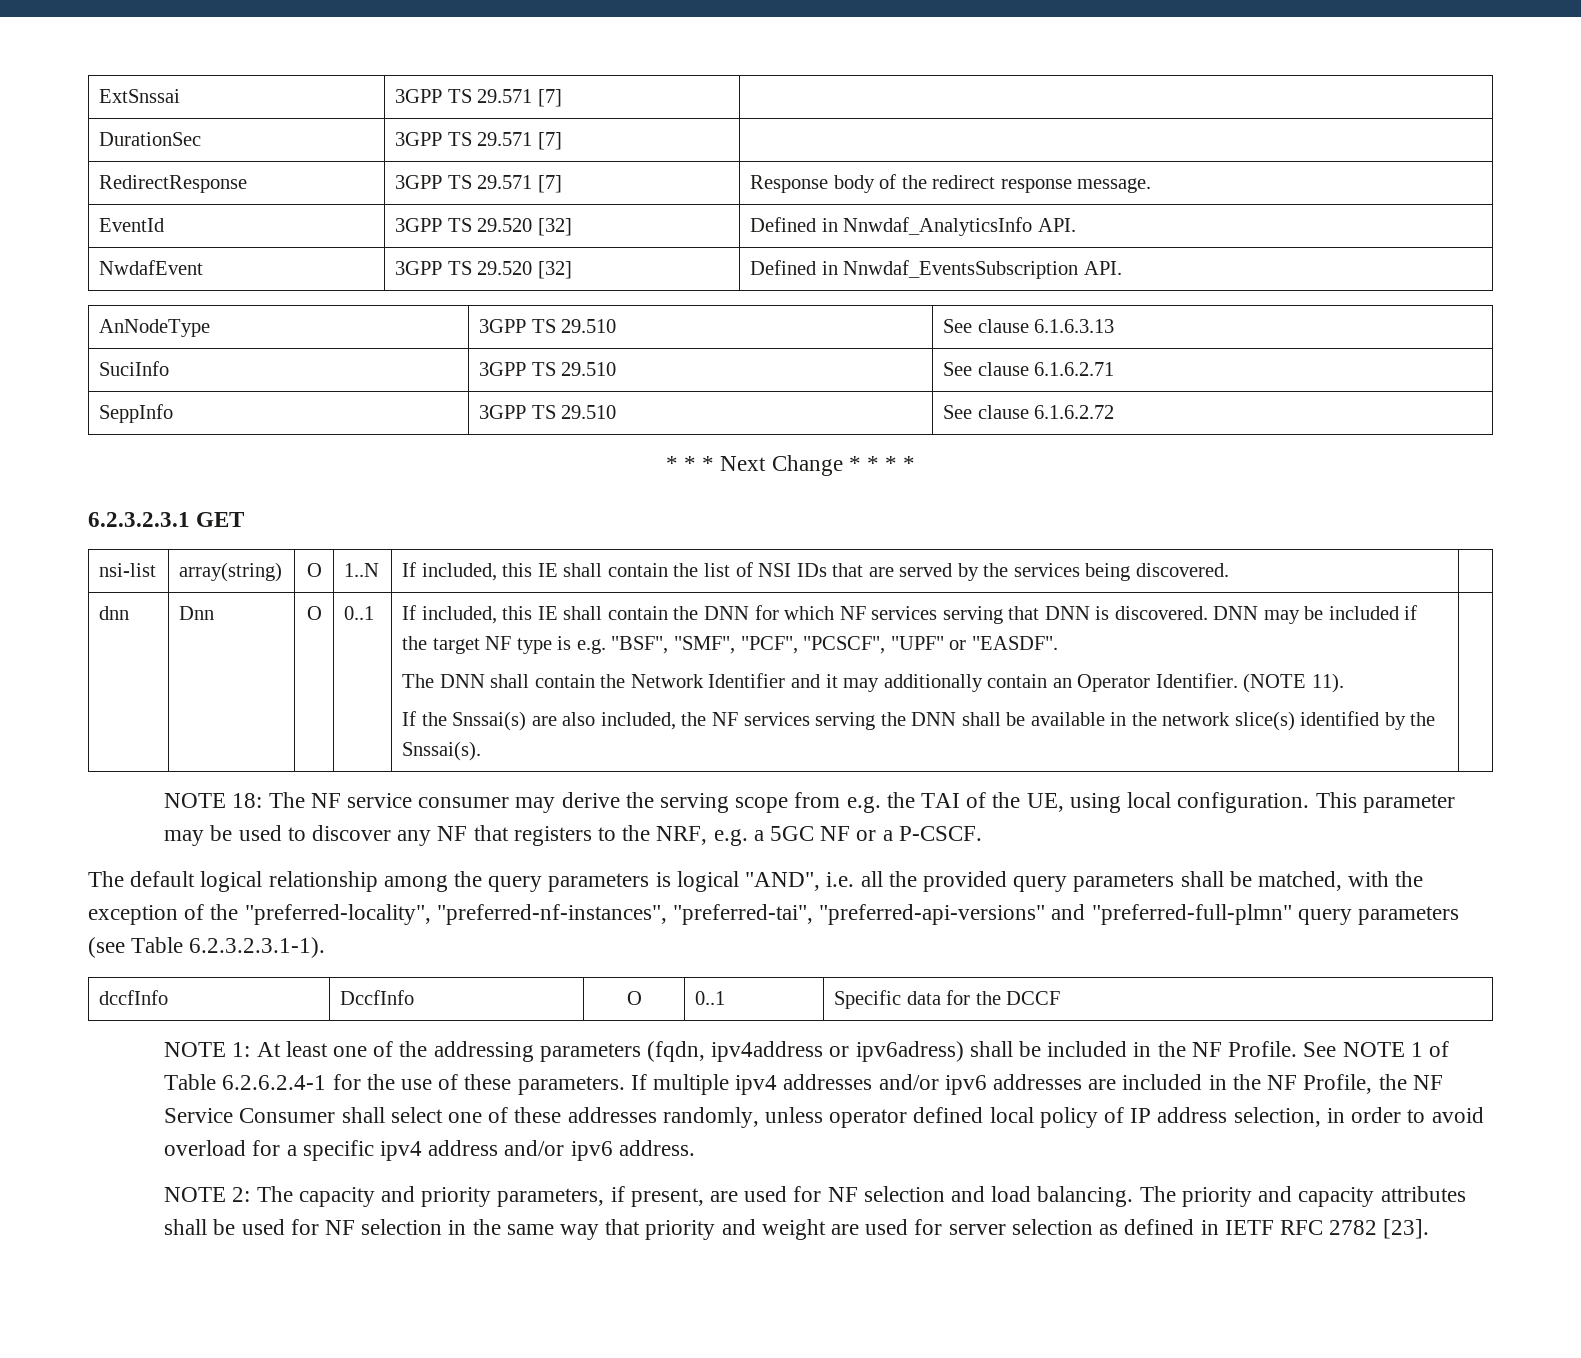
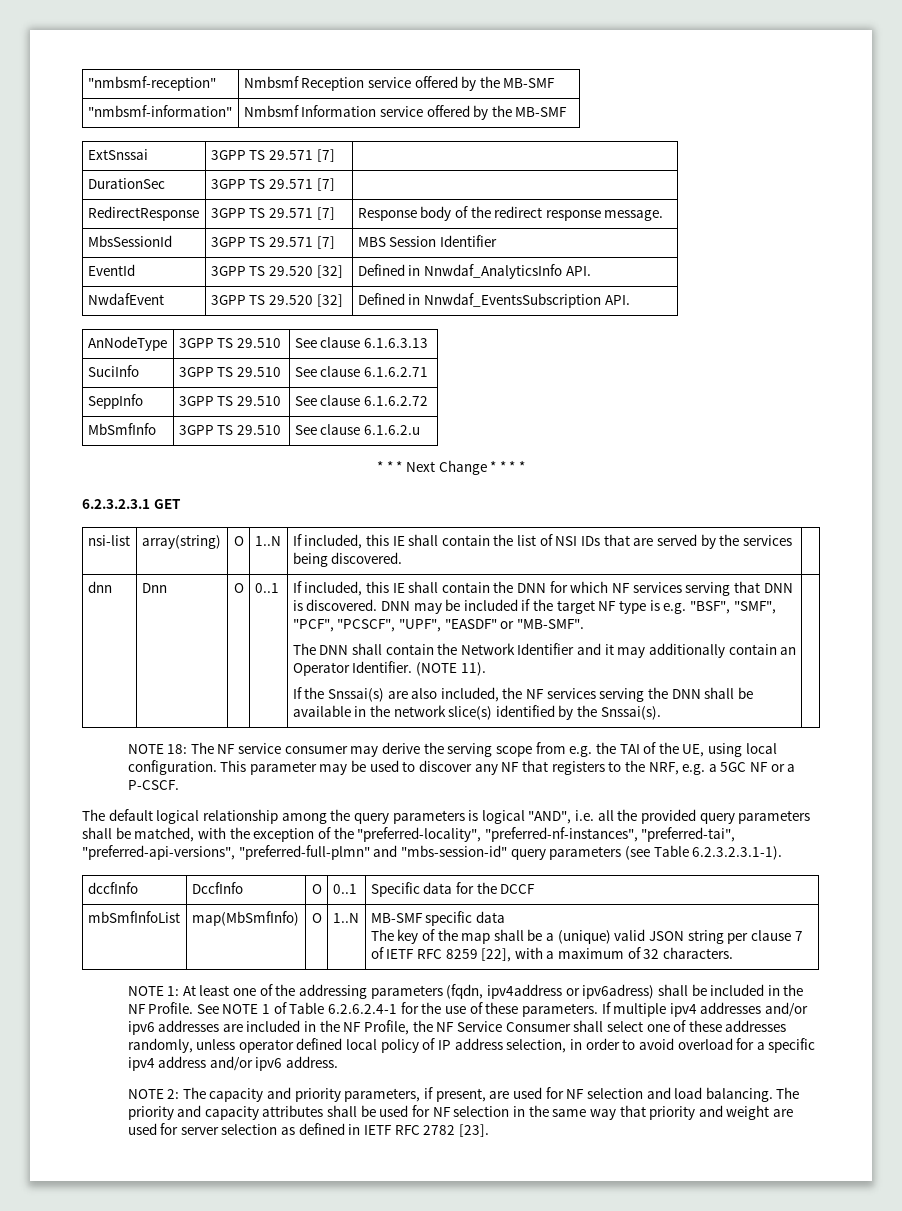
(99, 96) none -> [87,76,216,91] [243,76,556,91] [87,105,232,117] [243,105,568,120] "nmbsmf-reception" | Nmbsmf Reception service offered by the MB-SMF // "nmbsmf-information" | Nmbsmf Information service offered by the MB-SMF //
(1152, 185) none -> [87,235,172,247] [210,236,335,249] [357,235,497,247] // MbsSessionId | 3GPP TS 29.571 [7] | MBS Session Identifier
(1115, 412) none -> [87,423,156,435] [178,425,281,435] [294,424,420,435] // MbSmfInfo | 3GPP TS 29.510 | See clause 6.1.6.2.u
[890,636,1058,650] "UPF" or "EASDF". -> [398,619,584,632] "UPF", "EASDF" or "MB-SMF".
[819,904,1292,925] "preferred-api-versions" and "preferred-full-plmn" -> [82,845,507,860] "preferred-api-versions", "preferred-full-plmn" and "mbs-session-id"
(1061, 998) none -> [87,911,180,923] [191,911,299,926] [311,913,322,923] [332,913,359,923] [370,911,505,926] [370,929,803,944] [370,947,734,962] // mbSmfInfoList | map(MbSmfInfo) | O | 1..N | MB-SMF specific data // The key of the map shall be a (unique) valid JSON string per clause 7 of IETF RFC 8259 [22], with a maximum of 32 characters.

